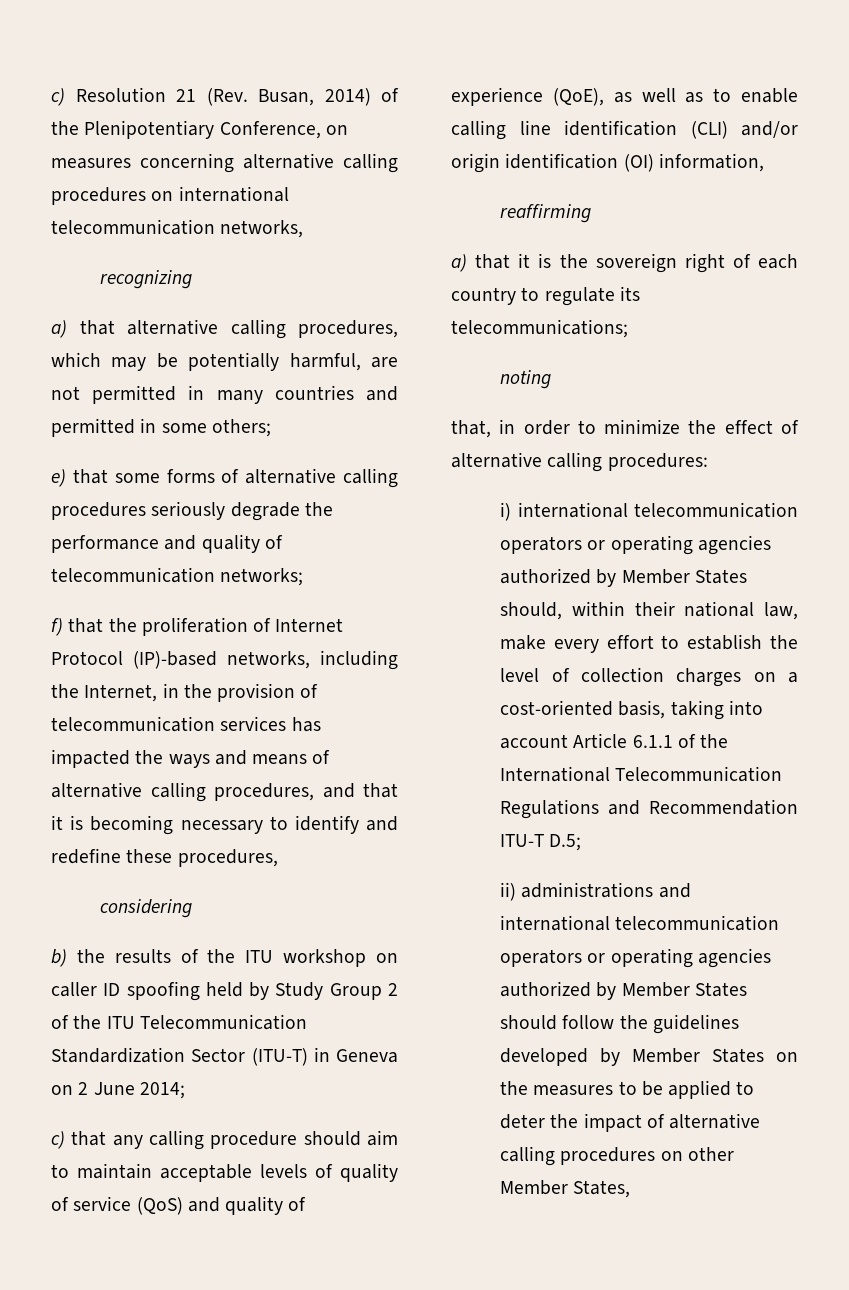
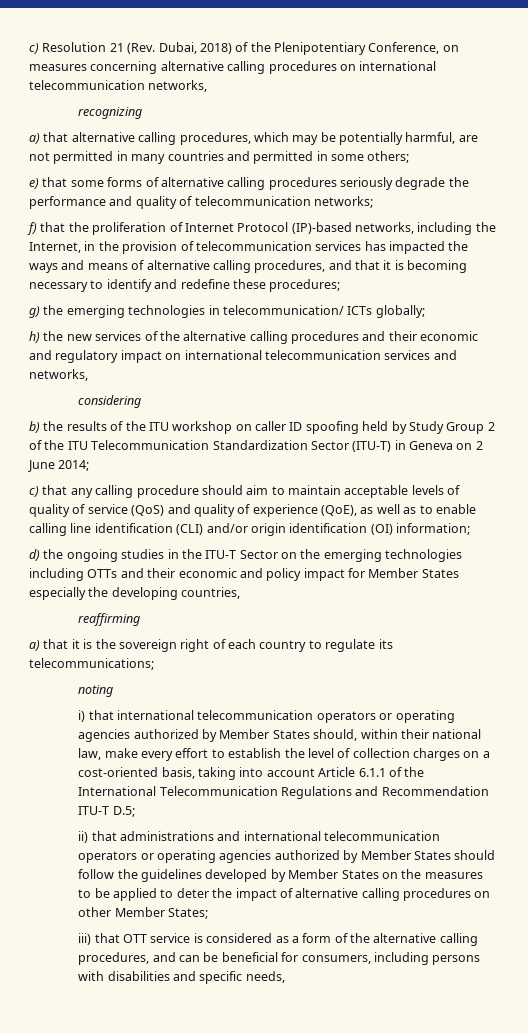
[258,88,371,106] Busan, 2014) -> [158,42,232,54] Dubai, 2018)
[177,849,278,867] procedures, -> [269,279,341,292] [29,305,425,318] [29,331,479,344] [29,350,457,363] [29,369,88,381] procedures; // g) the emerging technologies in telecommunication/ ICTs globally; // h) the new services of the alternative calling procedures and their economic and regulatory impact on international telecommunication services and networks,
[658,153,764,172] information, -> [396,523,470,535] [29,549,463,562] [29,568,459,581] [29,587,241,600] information; // d) the ongoing studies in the ITU-T Sector on the emerging technologies including OTTs and their economic and policy impact for Member States especially the developing countries,
[451,419,799,438] [451,452,708,472] // that, in order to minimize the effect of alternative calling procedures: -> (114, 691) none
(512, 511) none -> [88,710,114,720] that
(517, 891) none -> [91,831,117,841] that
[573,1180,631,1198] States, -> [168,908,209,919] [78,933,478,946] [78,952,481,965] [78,971,285,984] States; // iii) that OTT service is considered as a form of the alternative calling procedures, and can be beneficial for consumers, including persons with disabilities and specific needs,

